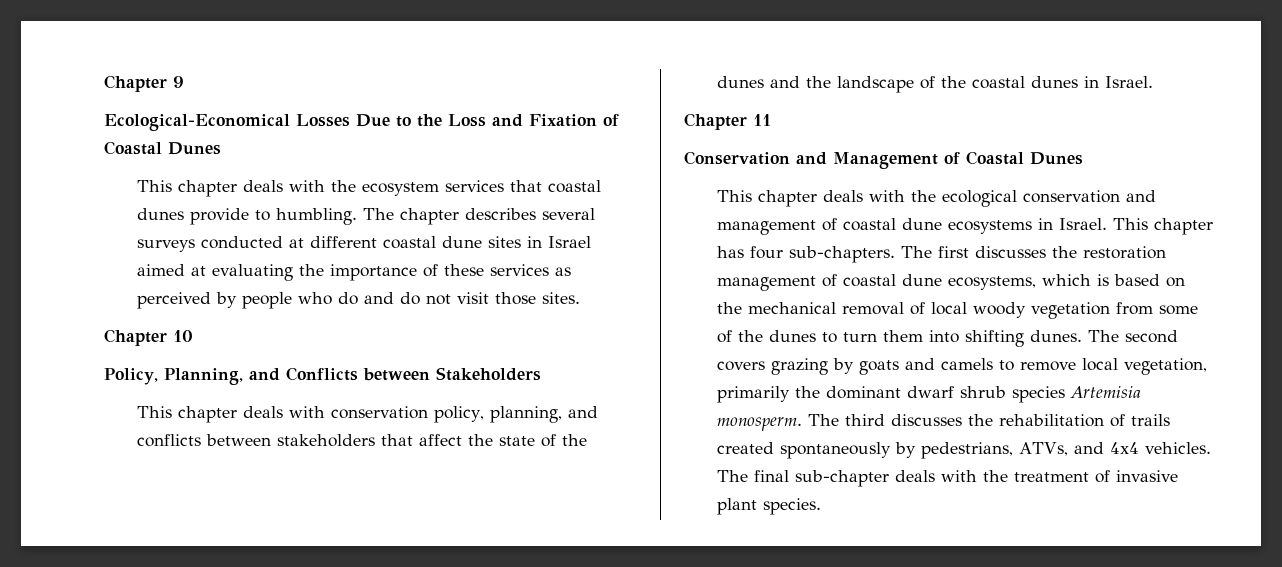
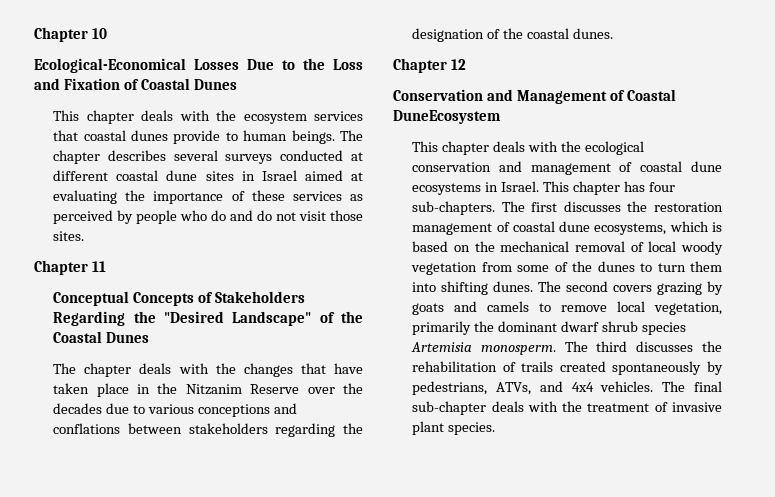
[104,75,184,92] Chapter 9 -> [34,27,107,42] Chapter 10
[276,208,358,225] humbling. -> [243,130,335,144] human beings.
[173,330,193,342] [104,367,541,385] [137,406,599,423] [137,434,588,447] [717,76,1154,93] [684,113,771,130] 10 // Policy, Planning, and Conflicts between Stakeholders // This chapter deals with conservation policy, planning, and conflicts between stakeholders that affect the state of the dunes and the landscape of the coastal dunes in Israel. // Chapter 11 -> [91,261,106,272] [53,291,305,306] [53,311,363,326] [53,331,150,343] [53,363,363,377] [53,383,363,397] [53,403,297,417] [53,423,363,437] [412,28,613,42] [393,58,466,73] 11 // Conceptual Concepts of Stakeholders Regarding the "Desired Landscape" of the Coastal Dunes // The chapter deals with the changes that have taken place in the Nitzanim Reserve over the decades due to various conceptions and conflations between stakeholders regarding the designation of the coastal dunes. // Chapter 12
[1030,152,1083,165] Dunes -> [393,110,501,124] DuneEcosystem

